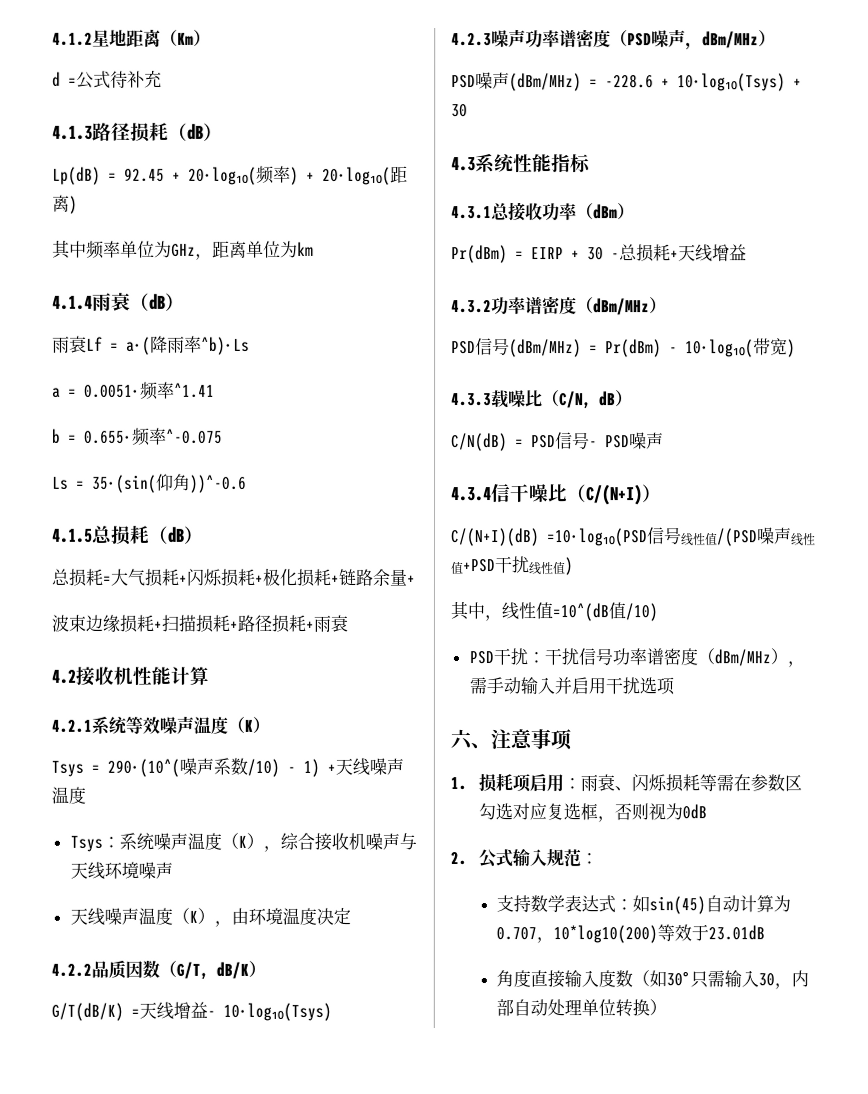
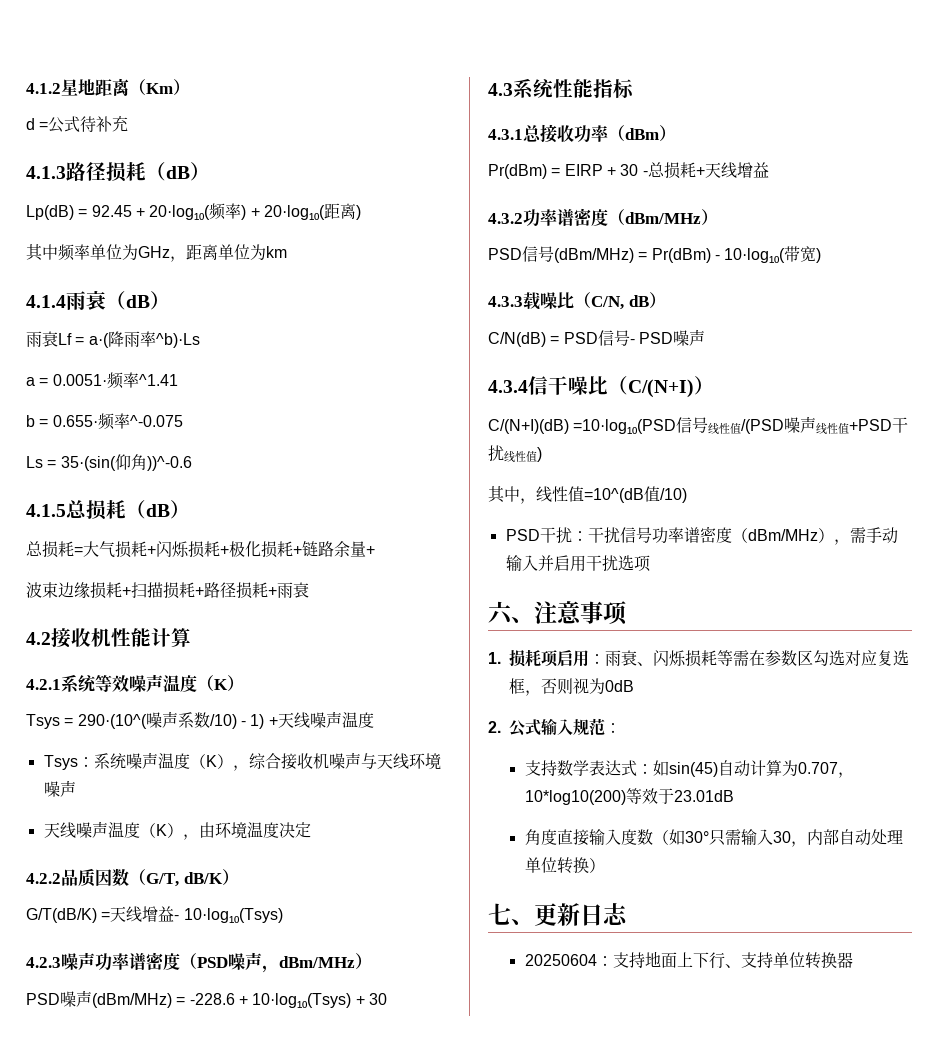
(668, 1007) none -> [488,903,628,926] [524,951,853,969] // 七、更新日志 // 20250604：支持地面上下行、支持单位转换器

